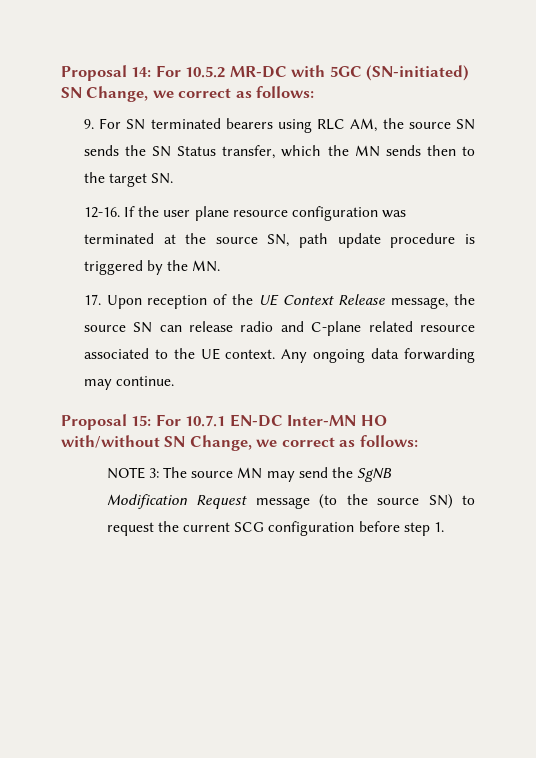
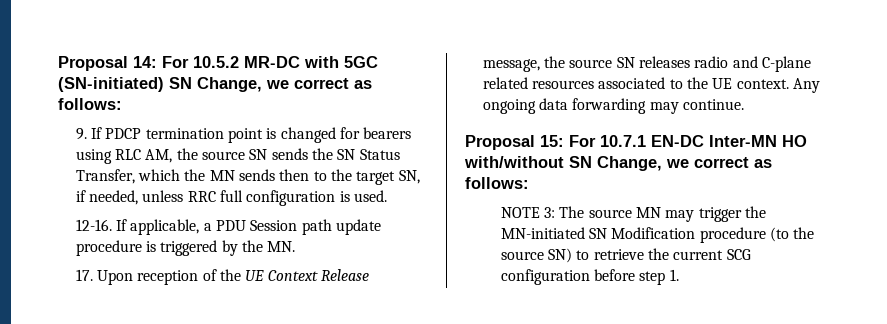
[99,118,221,130] For SN terminated -> [91,127,361,143] If PDCP termination point is changed for
[222,145,276,159] transfer, -> [75,169,135,184] Transfer,
[151,173,174,184] [83,206,407,221] [83,233,290,247] SN. // 12-16. If the user plane resource configuration was terminated at the source SN, -> [398,170,420,184] [75,190,388,206] [75,219,298,235] SN, if needed, unless RRC full configuration is used. // 12-16. If applicable, a PDU Session
[159,321,234,332] can release -> [639,56,691,68] releases
[420,325,475,332] resource -> [532,80,595,89] resources
[298,467,393,482] [106,494,310,509] send the SgNB Modification Request message -> [698,206,766,222] [500,227,766,243] trigger the MN-initiated SN Modification procedure
[106,522,154,536] request -> [593,249,644,260] retrieve

